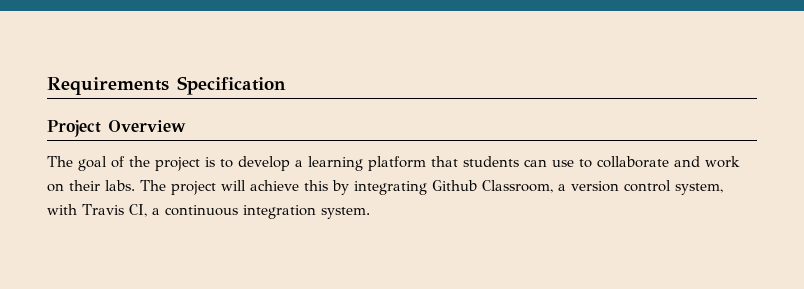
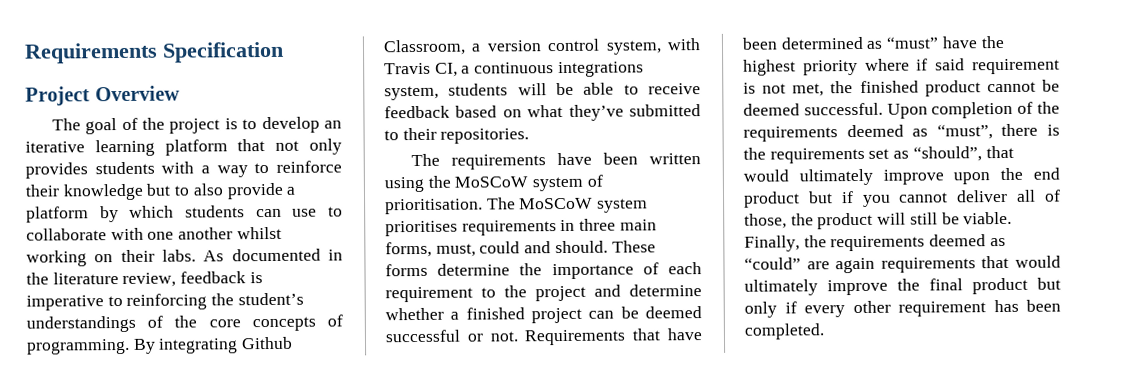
[295,160,303,167] a -> [324,120,343,129] [25,141,85,153] an iterative
(458, 161) none -> [275,138,343,155] [25,160,342,179] [25,182,296,201] [26,205,175,223] not only provides students with a way to reinforce their knowledge but to also provide a platform by which
[674,156,740,168] [47,180,349,195] and work on their labs. The project will achieve this by -> [110,226,282,241] [26,248,343,267] [26,271,263,287] [26,292,304,311] [26,314,343,333] [26,338,156,355] with one another whilst working on their labs. As documented in the literature review, feedback is imperative to reinforcing the student’s understandings of the core concepts of programming. By
[242,205,370,219] integration system. -> [557,61,644,78] [384,82,701,101] [384,104,701,121] [384,127,530,144] [410,152,701,170] [384,174,603,193] [385,197,649,215] [385,218,657,237] [385,240,656,258] [385,262,702,280] [385,284,702,303] [385,306,702,324] [385,328,702,346] [742,35,1005,50] [743,58,1060,76] [743,79,1060,97] [743,101,1060,119] [743,123,1060,142] [743,145,1014,164] [743,167,1060,186] [743,189,1061,208] [744,211,1013,230] [744,234,1006,252] [744,255,1061,274] [744,277,1061,296] [744,299,1061,318] [744,323,824,340] integrations system, students will be able to receive feedback based on what they’ve submitted to their repositories. // The requirements have been written using the MoSCoW system of prioritisation. The MoSCoW system prioritises requirements in three main forms, must, could and should. These forms determine the importance of each requirement to the project and determine whether a finished project can be deemed successful or not. Requirements that have been determined as “must” have the highest priority where if said requirement is not met, the finished product cannot be deemed successful. Upon completion of the requirements deemed as “must”, there is the requirements set as “should”, that would ultimately improve upon the end product but if you cannot deliver all of those, the product will still be viable. Finally, the requirements deemed as “could” are again requirements that would ultimately improve the final product but only if every other requirement has been completed.

